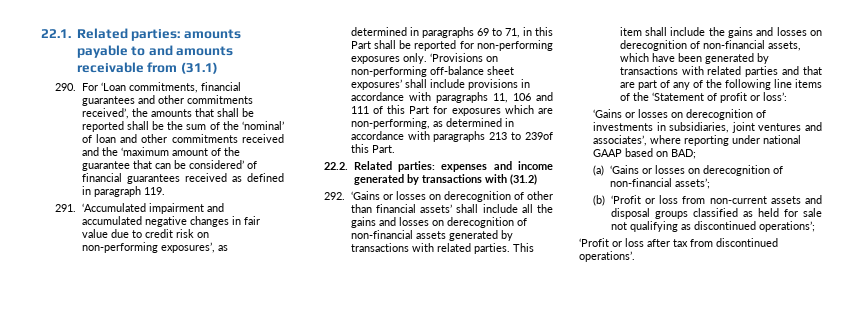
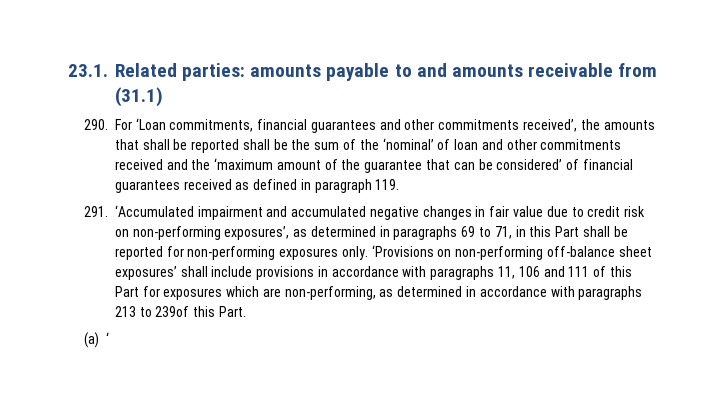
[41,29,71,38] 22.1. -> [68,64,108,77] 23.1.
[324,161,553,172] [353,174,537,185] [324,191,553,202] [350,204,553,213] [350,217,527,228] [350,230,513,241] [350,243,534,254] [619,27,822,38] [619,40,801,51] [619,53,769,64] [619,66,822,77] [619,79,822,90] [619,92,787,103] [593,109,767,120] [593,122,822,133] [593,135,802,146] [593,148,697,159] [593,165,783,176] [609,178,710,189] [593,195,822,206] [610,208,822,219] [610,221,815,232] [579,238,778,247] [579,251,635,262] 22.2. Related parties: expenses and income generated by transactions with (31.2) // 292. ‘Gains or losses on derecognition of other than financial assets’ shall include all the gains and losses on derecognition of non-financial assets generated by transactions with related parties. This item shall include the gains and losses on derecognition of non-financial assets, which have been generated by transactions with related parties and that are part of any of the following line items of the ‘Statement of profit or loss’: // ‘Gains or losses on derecognition of investments in subsidiaries, joint ventures and associates’, where reporting under national GAAP based on BAD; // (a) ‘Gains or losses on derecognition of non-financial assets’; // (b) ‘Profit or loss from non-current assets and disposal groups classified as held for sale not qualifying as discontinued operations’; // ‘Profit or loss after tax from discontinued operations’. -> [83,332,109,348] (a) ‘

